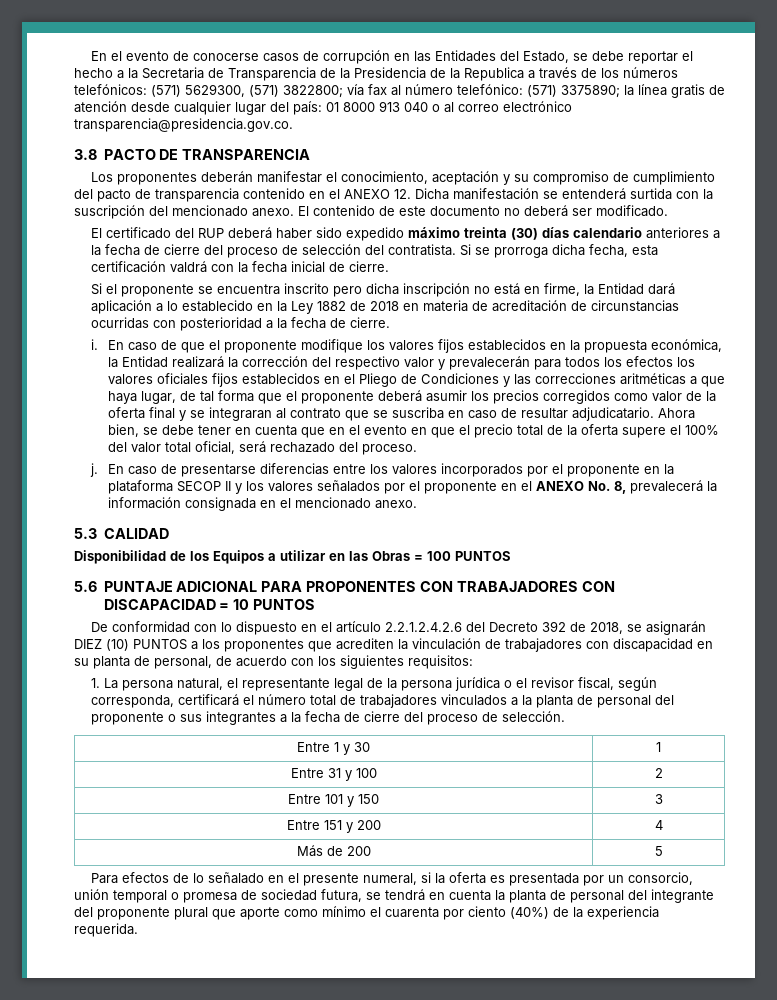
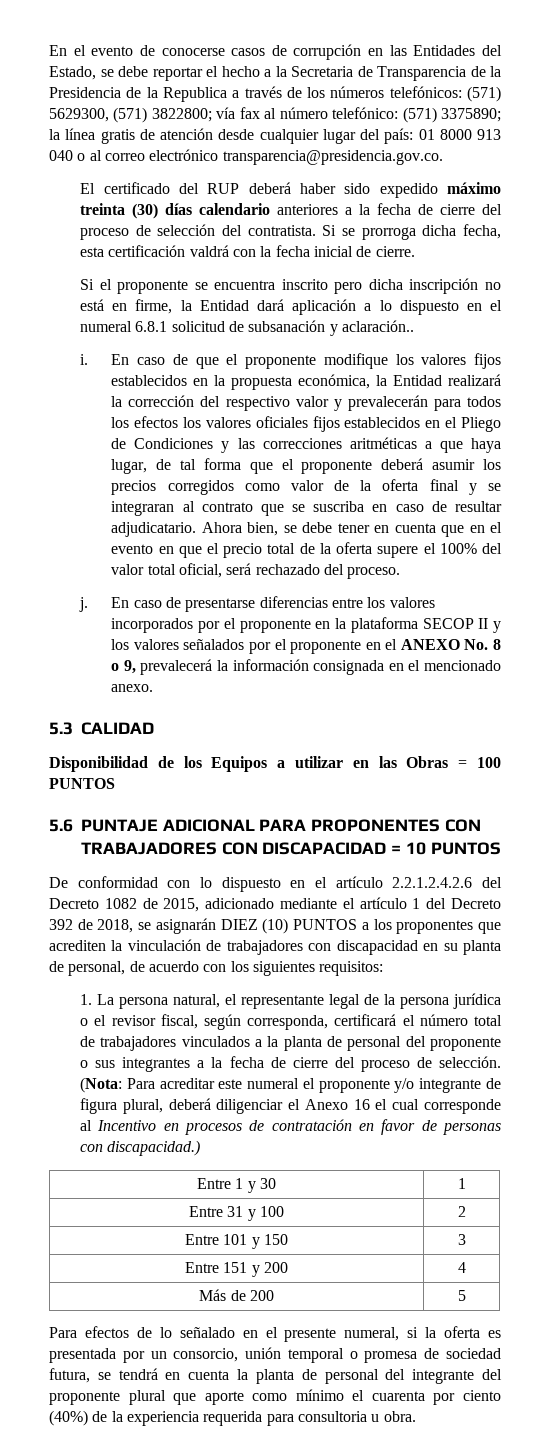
[74,149,311,160] [91,171,716,185] [74,188,713,202] [74,205,668,219] // 3.8 PACTO DE TRANSPARENCIA // Los proponentes deberán manifestar el conocimiento, aceptación y su compromiso de cumplimiento del pacto de transparencia contenido en el ANEXO 12. Dicha manifestación se entenderá surtida con la suscripción del mencionado anexo. El contenido de este documento no deberá ser modificado. -> (443, 157) none
[181,300,679,314] [90,317,390,331] establecido en la Ley 1882 de 2018 en materia de acreditación de circunstancias ocurridas con posterioridad a la fecha de cierre. -> [399,300,502,315] [80,320,415,336] dispuesto en el numeral 6.8.1 solicitud de subsanación y aclaración..
[613,481,626,494] 8, -> [492,639,501,650] [111,660,136,674] 8 o 9,
(539, 627) none -> [104,897,502,912] 1082 de 2015, adicionado mediante el artículo 1 del Decreto
(565, 716) none -> [80,1077,501,1093] [80,1098,501,1114] [80,1119,502,1135] [80,1140,201,1156] (Nota: Para acreditar este numeral el proponente y/o integrante de figura plural, deberá diligenciar el Anexo 16 el cual corresponde al Incentivo en procesos de contratación en favor de personas con discapacidad.)
[74,923,138,937] requerida. -> [203,1411,416,1426] requerida para consultoria u obra.

